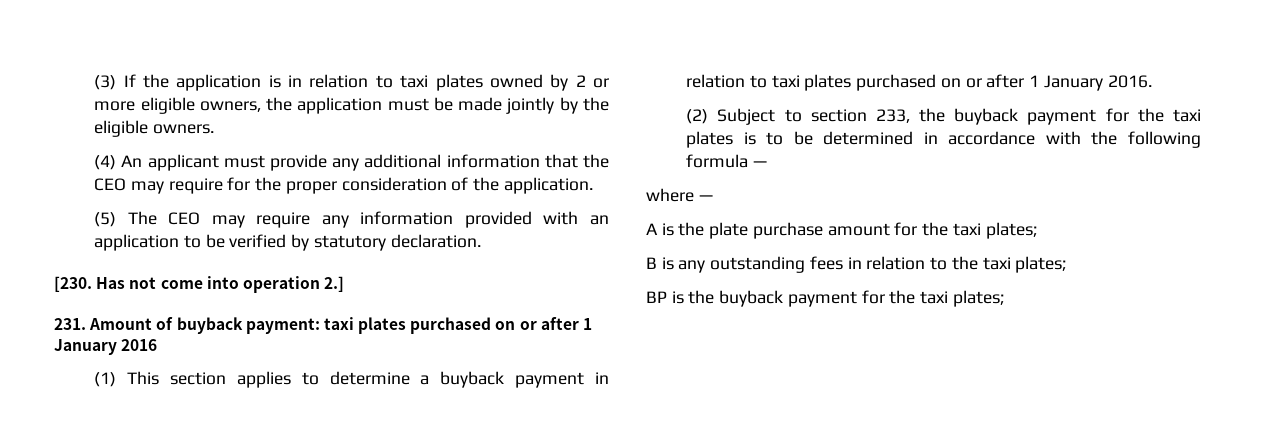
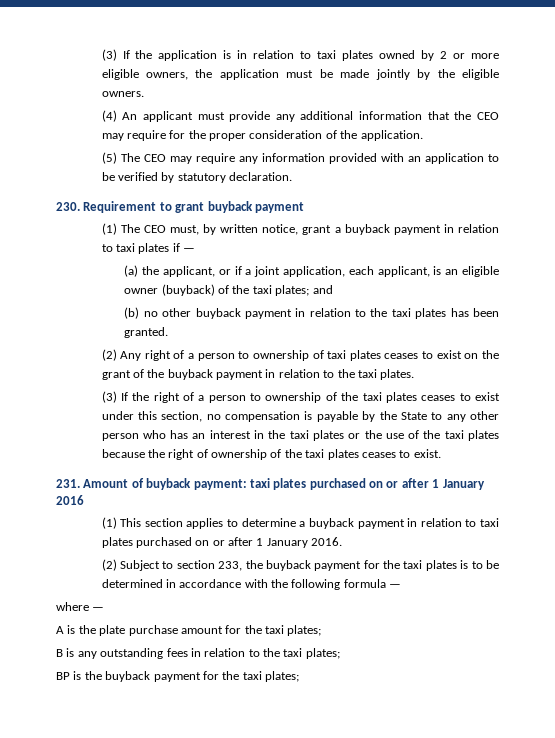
[54,276,345,293] [230. Has not come into operation 2.] -> [56,201,304,213] [101,223,499,235] [101,243,196,254] [124,265,500,277] [124,284,333,296] [124,307,499,319] [124,327,169,338] [101,349,499,361] [101,369,415,380] [101,391,500,403] [101,411,499,422] [101,430,499,441] [101,449,441,460] 230. Requirement to grant buyback payment // (1) The CEO must, by written notice, grant a buyback payment in relation to taxi plates if — // (a) the applicant, or if a joint application, each applicant, is an eligible owner (buyback) of the taxi plates; and // (b) no other buyback payment in relation to the taxi plates has been granted. // (2) Any right of a person to ownership of taxi plates ceases to exist on the grant of the buyback payment in relation to the taxi plates. // (3) If the right of a person to ownership of the taxi plates ceases to exist under this section, no compensation is payable by the State to any other person who has an interest in the taxi plates or the use of the taxi plates because the right of ownership of the taxi plates ceases to exist.

